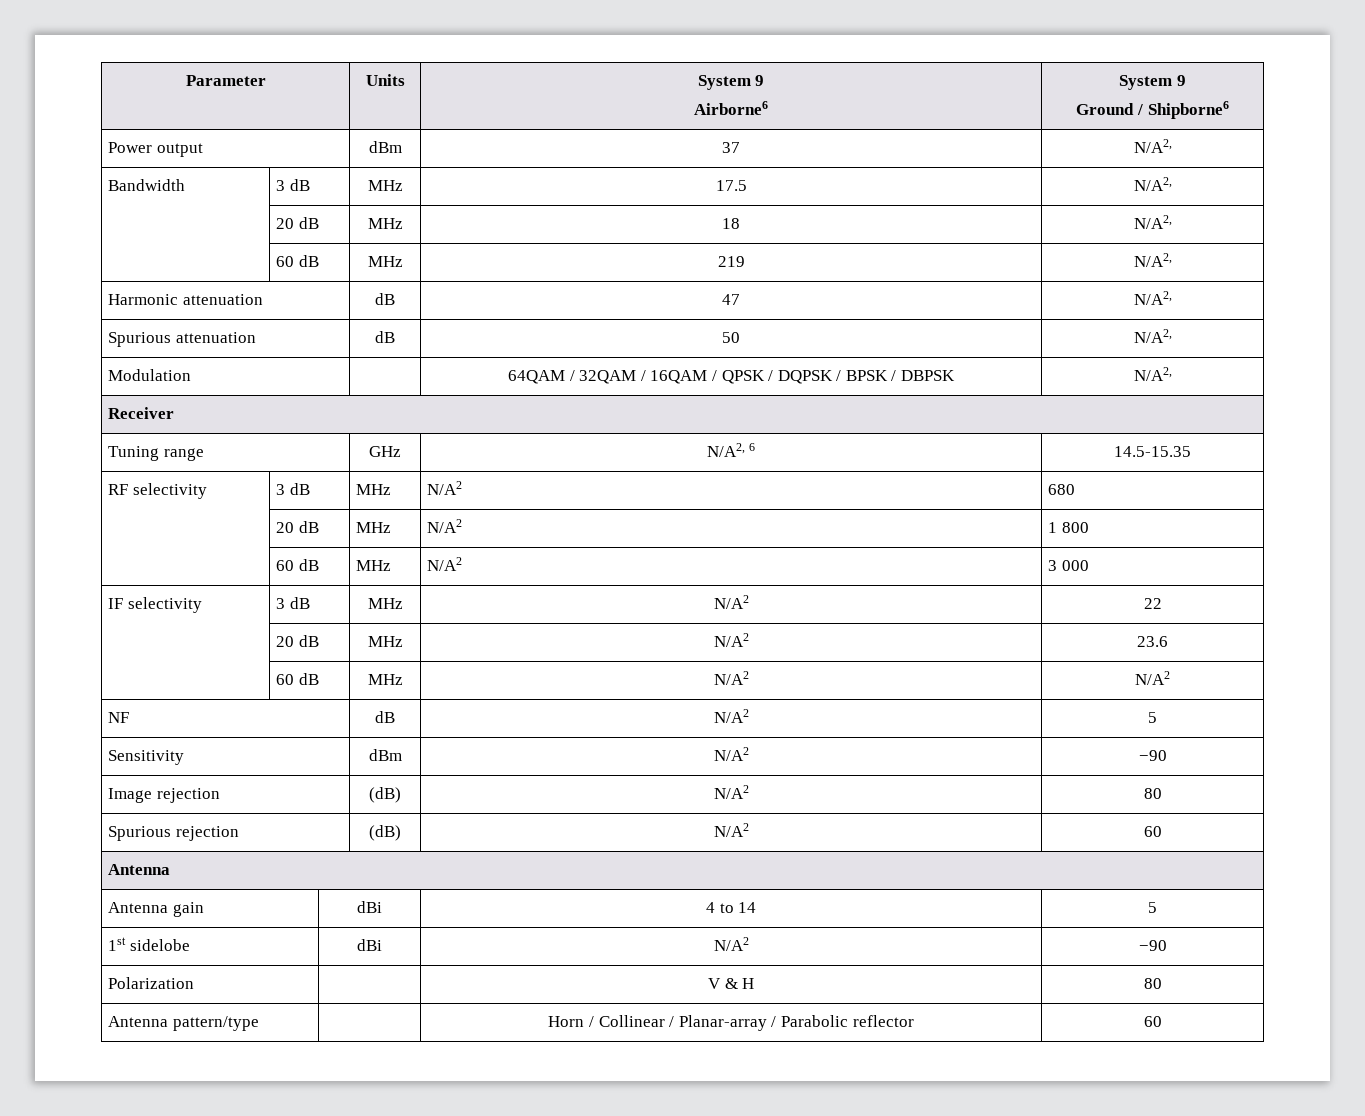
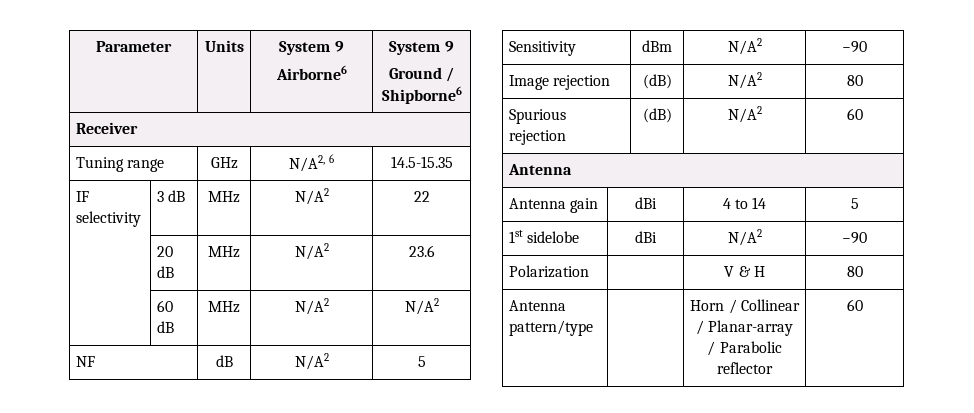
[107,142,203,157] [368,141,402,153] [722,142,740,153] [1133,139,1172,153] [107,179,185,191] [275,179,310,191] [367,180,403,191] [715,180,747,191] [1133,177,1172,191] [275,217,319,229] [367,218,403,229] [722,218,740,229] [1133,215,1172,229] [275,255,319,267] [367,256,403,267] [717,256,745,267] [1133,253,1172,267] [107,294,263,305] [375,293,395,305] [722,294,740,305] [1133,291,1172,305] [107,332,256,347] [375,331,395,343] [722,332,740,343] [1133,329,1172,343] [107,369,191,381] [507,370,956,384] [1133,367,1172,381] // Power output | dBm | 37 | N/A2, // Bandwidth | 3 dB | MHz | 17.5 | N/A2, // | 20 dB | MHz | 18 | N/A2, // | 60 dB | MHz | 219 | N/A2, // Harmonic attenuation | dB | 47 | N/A2, // Spurious attenuation | dB | 50 | N/A2, // Modulation | | 64QAM / 32QAM / 16QAM / QPSK / DQPSK / BPSK / DBPSK | N/A2, -> (462, 95) none
[107,483,207,499] [275,483,310,495] [355,484,391,495] [426,481,462,495] [1047,484,1075,495] [275,521,319,533] [355,522,391,533] [426,519,462,533] [1047,522,1089,533] [275,559,319,571] [355,560,391,571] [426,557,462,571] [1047,560,1089,571] // RF selectivity | 3 dB | MHz | N/A2 | 680 // | 20 dB | MHz | N/A2 | 1 800 // | 60 dB | MHz | N/A2 | 3 000 -> (453, 162) none

